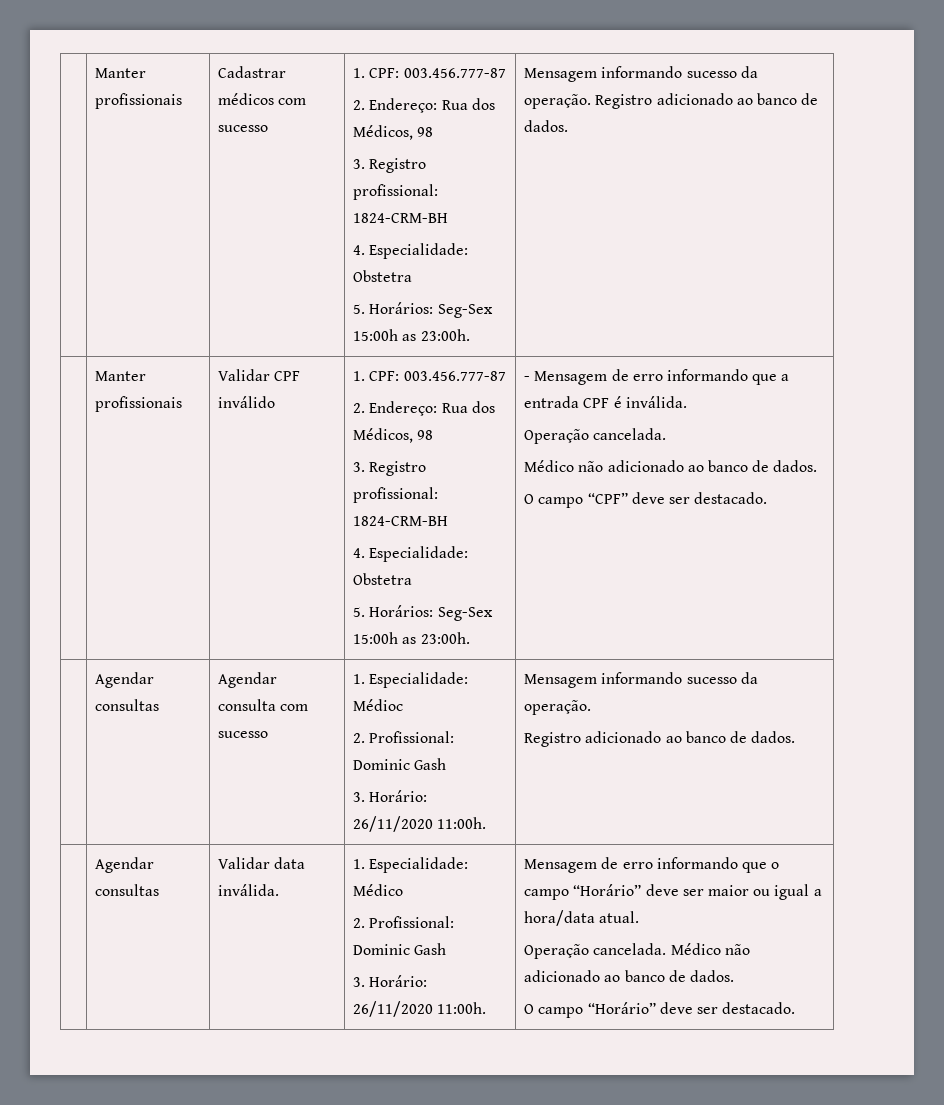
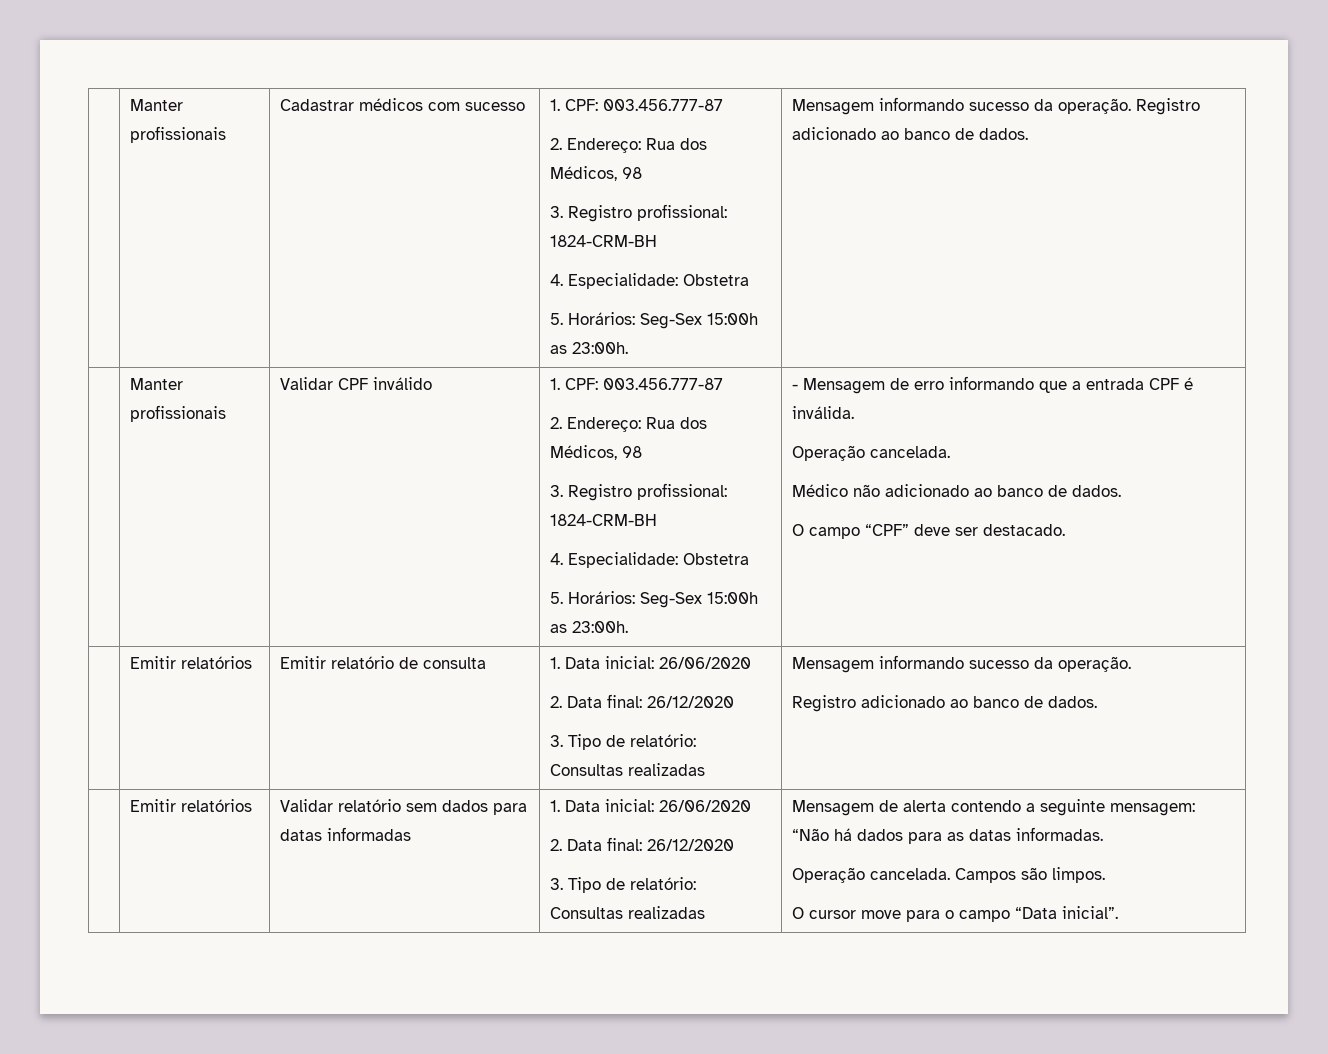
[95,672,155,688] [95,699,160,711] [218,672,278,688] Agendar consultas | Agendar -> [130,656,253,669] [280,656,419,669] Emitir relatórios | Emitir relatório de
[280,704,309,711] [218,731,269,738] [353,672,469,688] [353,699,404,711] [353,731,455,743] [353,758,447,770] [353,790,428,802] [353,816,487,832] com sucesso | 1. Especialidade: Médioc // 2. Profissional: Dominic Gash // 3. Horário: 26/11/2020 11:00h. -> [550,656,752,669] [550,694,735,708] [550,734,697,750] [550,763,706,776] | 1. Data inicial: 26/06/2020 // 2. Data final: 26/12/2020 // 3. Tipo de relatório: Consultas realizadas
[95,857,155,873] [95,884,160,896] [218,857,306,869] [218,884,280,896] [353,857,469,873] [353,884,404,896] [353,916,455,928] [353,943,447,955] [353,975,428,987] [353,1001,487,1017] [524,857,780,873] [524,884,822,900] [524,910,640,926] [524,943,750,959] [524,970,734,982] [524,1002,796,1018] Agendar consultas | Validar data inválida. | 1. Especialidade: Médico // 2. Profissional: Dominic Gash // 3. Horário: 26/11/2020 11:00h. | Mensagem de erro informando que o campo “Horário” deve ser maior ou igual a hora/data atual. // Operação cancelada. Médico não adicionado ao banco de dados. // O campo “Horário” deve ser destacado. -> [130,799,253,812] [280,799,528,815] [280,827,412,841] [550,799,752,812] [550,837,735,851] [550,877,697,893] [550,906,706,919] [792,799,1196,816] [792,827,1104,844] [792,867,1106,883] [792,906,1119,922] Emitir relatórios | Validar relatório sem dados para datas informadas | 1. Data inicial: 26/06/2020 // 2. Data final: 26/12/2020 // 3. Tipo de relatório: Consultas realizadas | Mensagem de alerta contendo a seguinte mensagem: “Não há dados para as datas informadas. // Operação cancelada. Campos são limpos. // O cursor move para o campo “Data inicial”.

